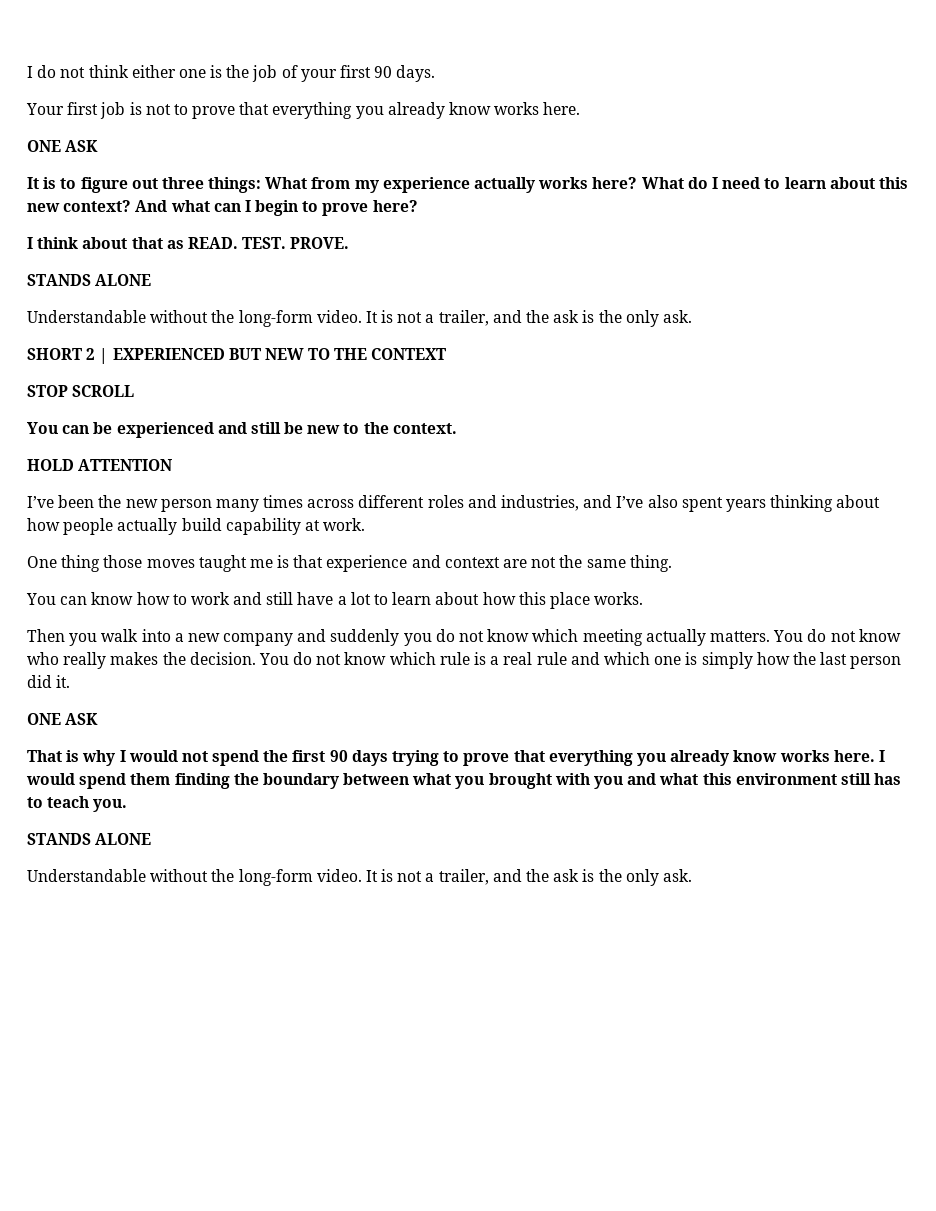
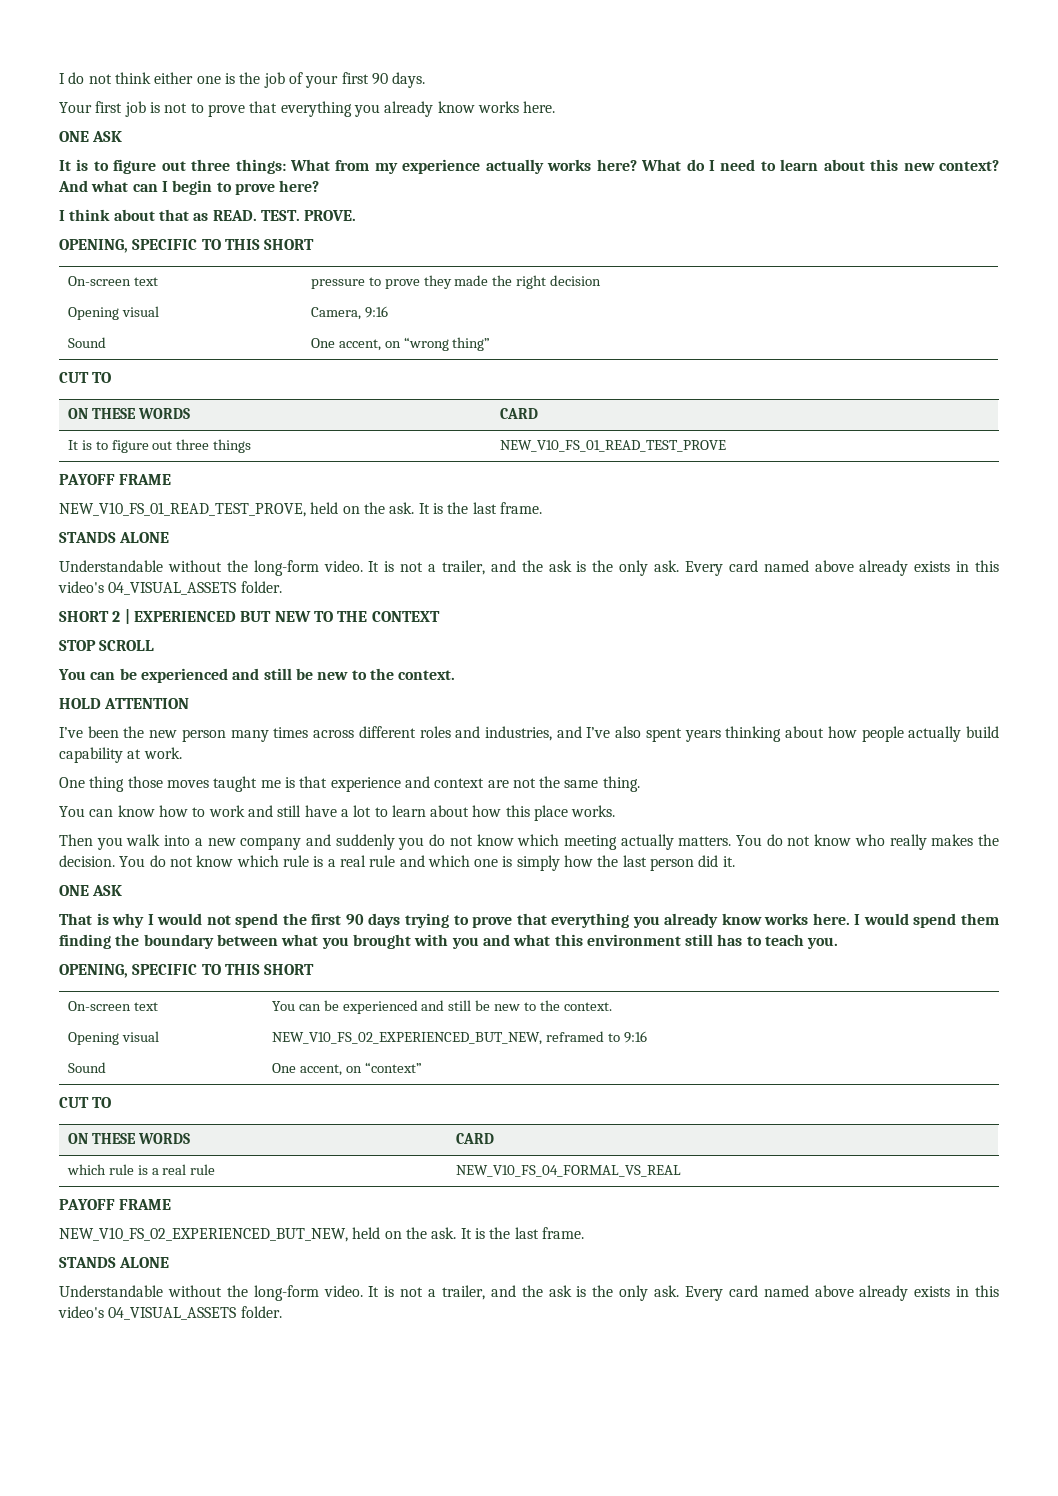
(350, 243) none -> [59,239,315,253] [67,276,158,286] [310,275,602,289] [67,306,159,320] [310,306,388,320] [67,337,106,348] [310,337,491,351] [59,372,112,383] [67,408,190,419] [499,408,538,419] [67,439,252,453] [499,440,726,452] [59,474,172,485] [59,502,542,517] // OPENING, SPECIFIC TO THIS SHORT // On-screen text | pressure to prove they made the right decision // Opening visual | Camera, 9:16 // Sound | One accent, on “wrong thing” // CUT TO // ON THESE WORDS | CARD // It is to figure out three things | NEW_V10_FS_01_READ_TEST_PROVE // PAYOFF FRAME // NEW_V10_FS_01_READ_TEST_PROVE, held on the ask. It is the last frame.
(692, 316) none -> [684,560,999,576] [58,581,282,595] Every card named above already exists in this video's 04_VISUAL_ASSETS folder.
(128, 805) none -> [59,964,315,978] [67,1001,158,1011] [271,1000,612,1014] [67,1031,159,1045] [271,1031,647,1045] [67,1062,106,1073] [271,1062,422,1076] [59,1097,112,1108] [67,1133,190,1144] [455,1133,494,1144] [66,1164,216,1175] [455,1165,681,1177] [59,1199,172,1210] [59,1227,584,1242] // OPENING, SPECIFIC TO THIS SHORT // On-screen text | You can be experienced and still be new to the context. // Opening visual | NEW_V10_FS_02_EXPERIENCED_BUT_NEW, reframed to 9:16 // Sound | One accent, on “context” // CUT TO // ON THESE WORDS | CARD // which rule is a real rule | NEW_V10_FS_04_FORMAL_VS_REAL // PAYOFF FRAME // NEW_V10_FS_02_EXPERIENCED_BUT_NEW, held on the ask. It is the last frame.
(692, 875) none -> [684,1285,999,1301] [58,1306,282,1320] Every card named above already exists in this video's 04_VISUAL_ASSETS folder.

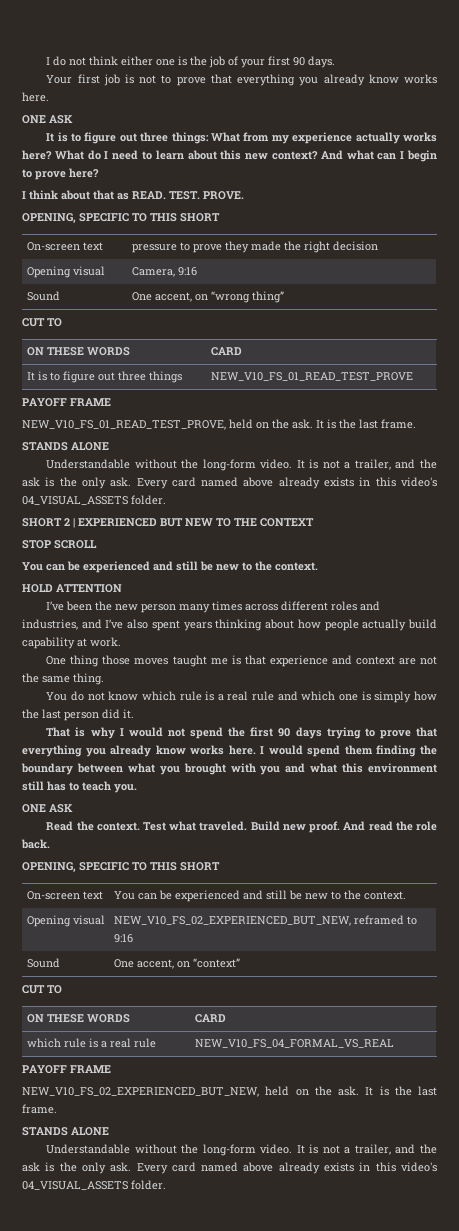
[89,805,616,821] [59,834,1000,850] [59,855,146,867] can know how to work and still have a lot to learn about how this place works. // Then you walk into a new company and suddenly you do not know which meeting actually matters. You do not know who really makes the decision. You -> (68, 696) none
[59,885,123,896] // ONE ASK -> (134, 714) none
(839, 943) none -> [22,804,73,813] [46,821,438,833] [21,839,50,849] // ONE ASK // Read the context. Test what traveled. Build new proof. And read the role back.

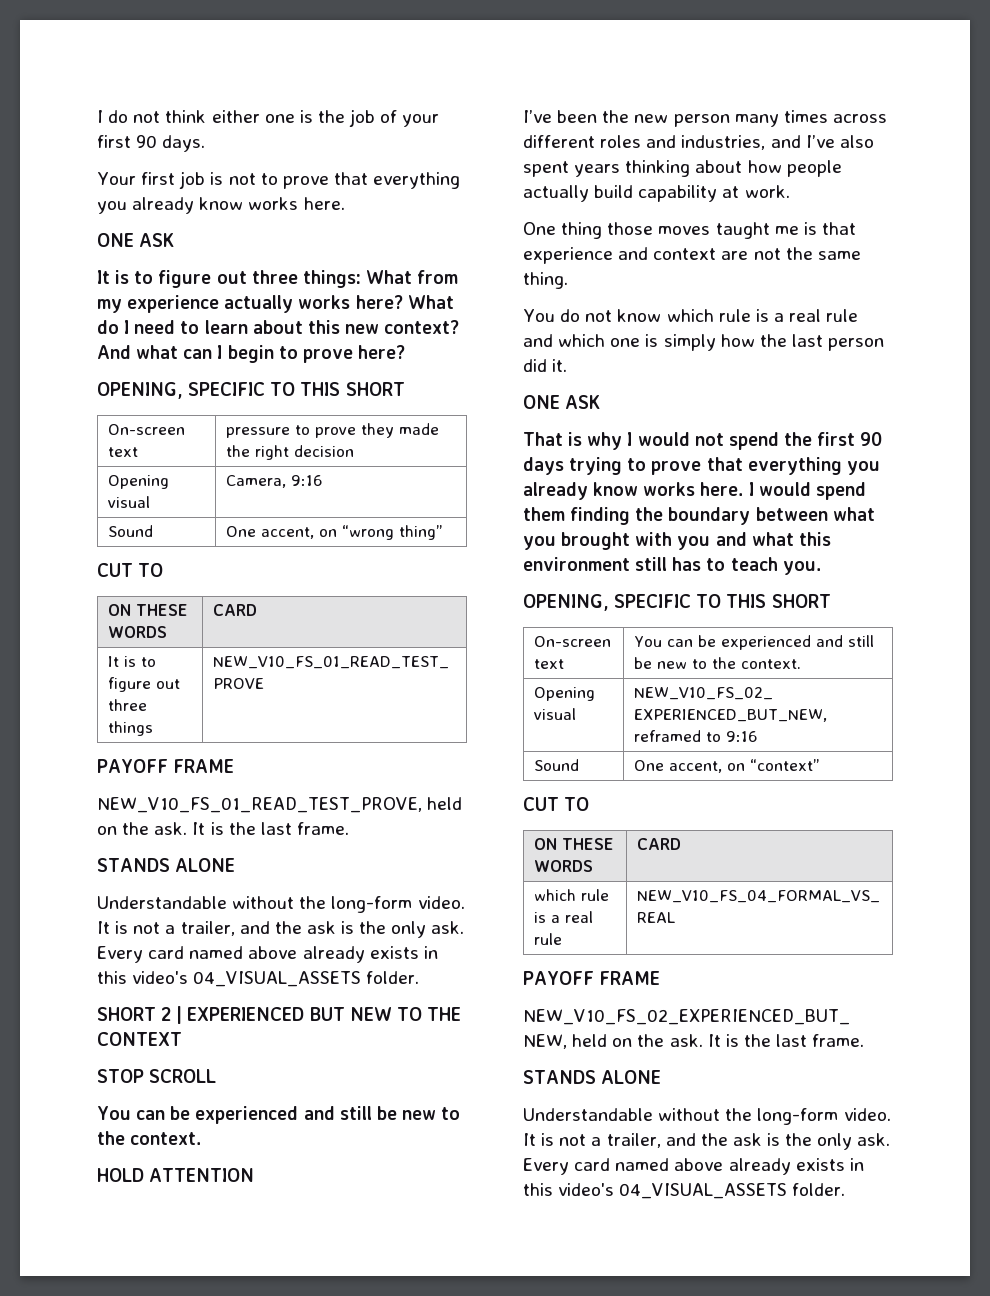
[22,190,244,200] // I think about that as READ. TEST. PROVE. -> (405, 352) none
(134, 714) none -> [523,395,601,409] // ONE ASK
[22,804,73,813] [46,821,438,833] [21,839,50,849] // ONE ASK // Read the context. Test what traveled. Build new proof. And read the role back. -> (821, 568) none

